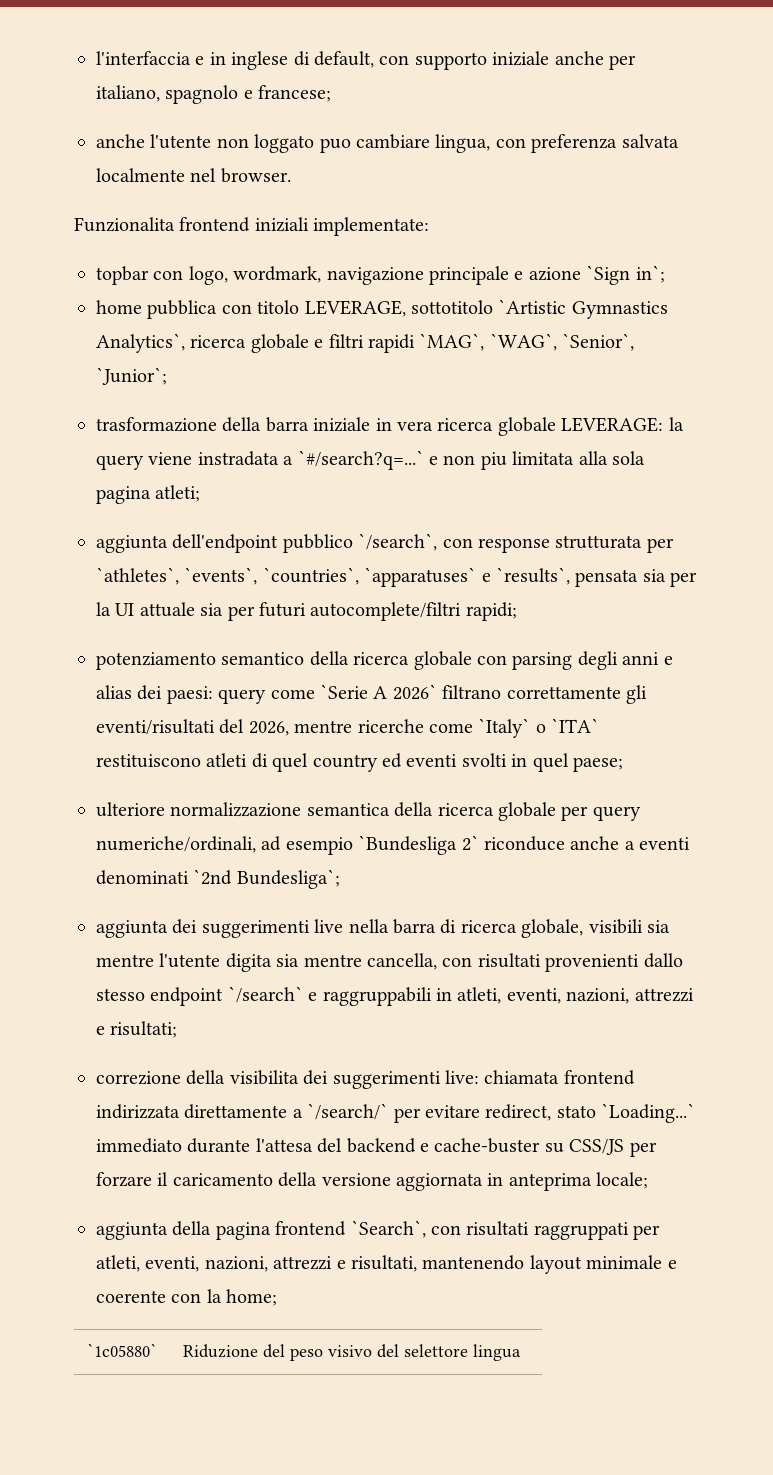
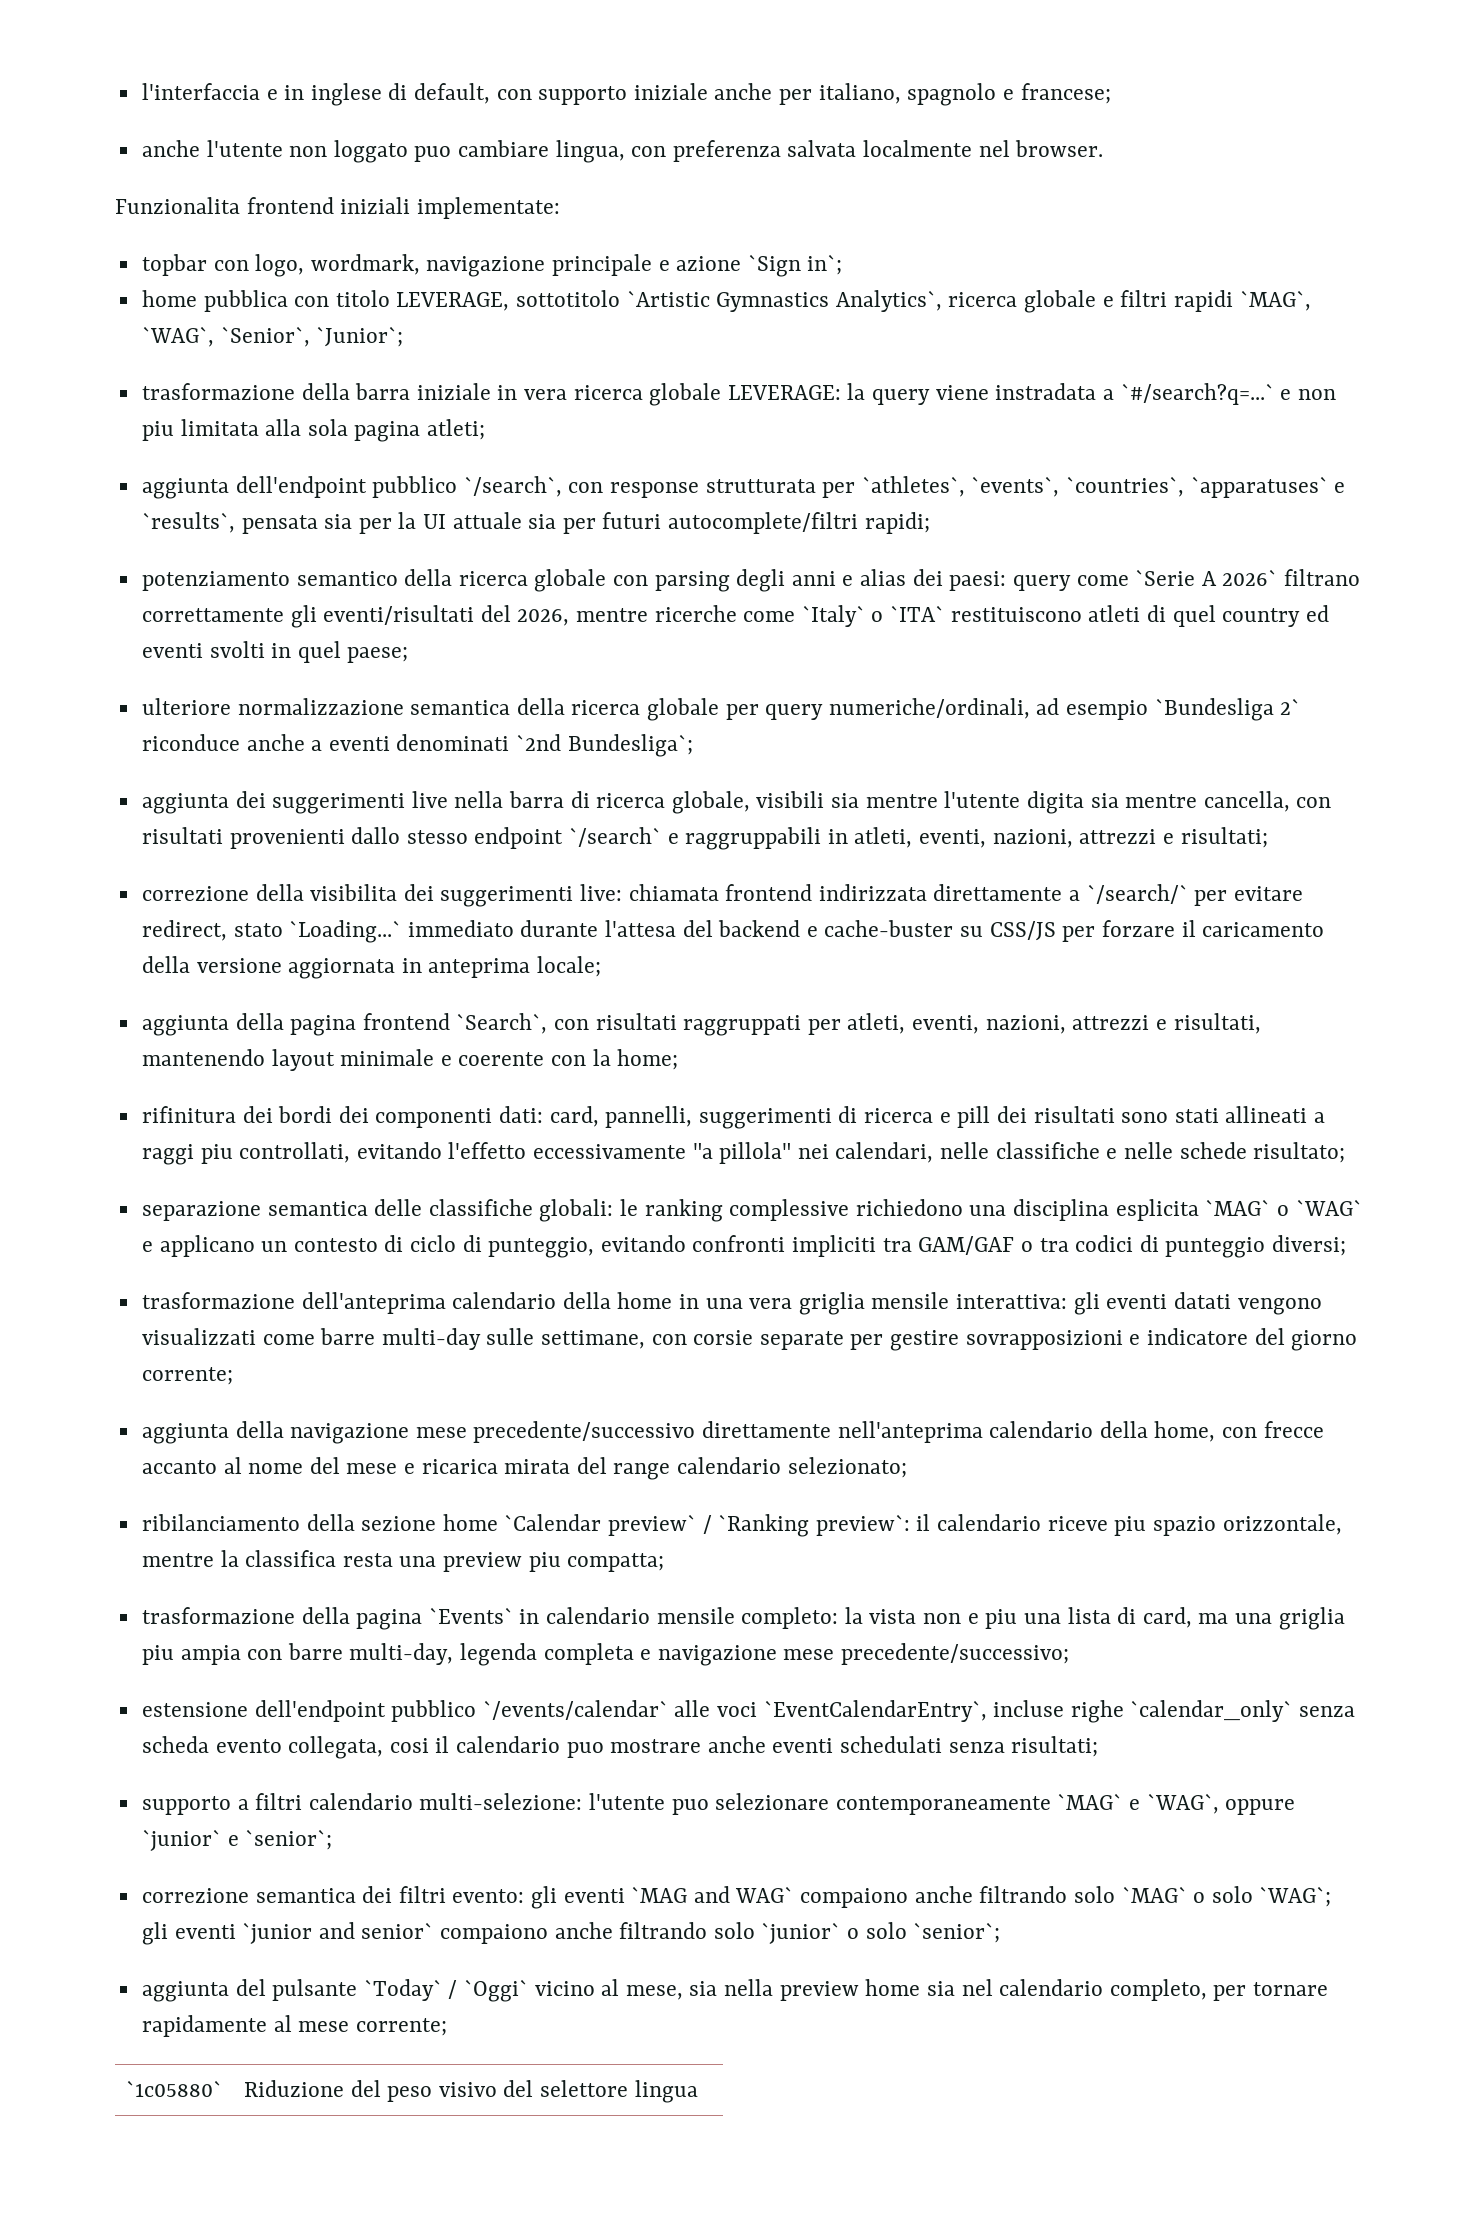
(278, 1297) none -> [141,1106,1326,1129] [141,1142,1346,1165] [141,1199,1362,1222] [141,1235,1347,1258] [141,1292,1322,1315] [141,1328,1358,1351] [141,1367,233,1385] [141,1421,1324,1444] [141,1457,907,1480] [141,1514,1342,1537] [141,1550,665,1572] [141,1607,1345,1630] [141,1643,1070,1666] [141,1700,1356,1723] [141,1736,1099,1759] [141,1793,1296,1815] [141,1829,333,1851] [141,1886,1332,1909] [141,1922,1001,1945] [141,1979,1329,2002] [141,2015,447,2037] // rifinitura dei bordi dei componenti dati: card, pannelli, suggerimenti di ricerca e pill dei risultati sono stati allineati a raggi piu controllati, evitando l'effetto eccessivamente "a pillola" nei calendari, nelle classifiche e nelle schede risultato; // separazione semantica delle classifiche globali: le ranking complessive richiedono una disciplina esplicita `MAG` o `WAG` e applicano un contesto di ciclo di punteggio, evitando confronti impliciti tra GAM/GAF o tra codici di punteggio diversi; // trasformazione dell'anteprima calendario della home in una vera griglia mensile interattiva: gli eventi datati vengono visualizzati come barre multi-day sulle settimane, con corsie separate per gestire sovrapposizioni e indicatore del giorno corrente; // aggiunta della navigazione mese precedente/successivo direttamente nell'anteprima calendario della home, con frecce accanto al nome del mese e ricarica mirata del range calendario selezionato; // ribilanciamento della sezione home `Calendar preview` / `Ranking preview`: il calendario riceve piu spazio orizzontale, mentre la classifica resta una preview piu compatta; // trasformazione della pagina `Events` in calendario mensile completo: la vista non e piu una lista di card, ma una griglia piu ampia con barre multi-day, legenda completa e navigazione mese precedente/successivo; // estensione dell'endpoint pubblico `/events/calendar` alle voci `EventCalendarEntry`, incluse righe `calendar_only` senza scheda evento collegata, cosi il calendario puo mostrare anche eventi schedulati senza risultati; // supporto a filtri calendario multi-selezione: l'utente puo selezionare contemporaneamente `MAG` e `WAG`, oppure `junior` e `senior`; // correzione semantica dei filtri evento: gli eventi `MAG and WAG` compaiono anche filtrando solo `MAG` o solo `WAG`; gli eventi `junior and senior` compaiono anche filtrando solo `junior` o solo `senior`; // aggiunta del pulsante `Today` / `Oggi` vicino al mese, sia nella preview home sia nel calendario completo, per tornare rapidamente al mese corrente;

